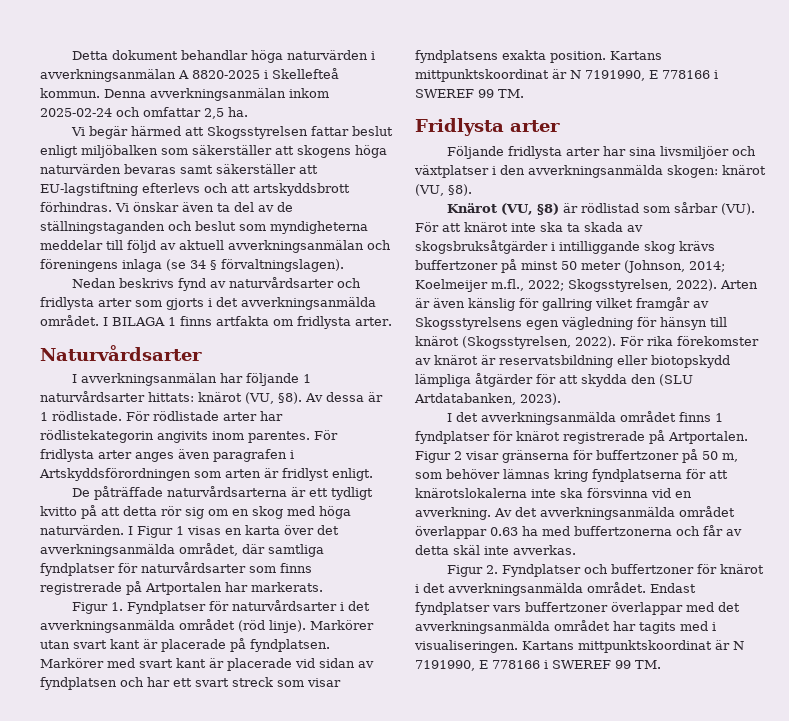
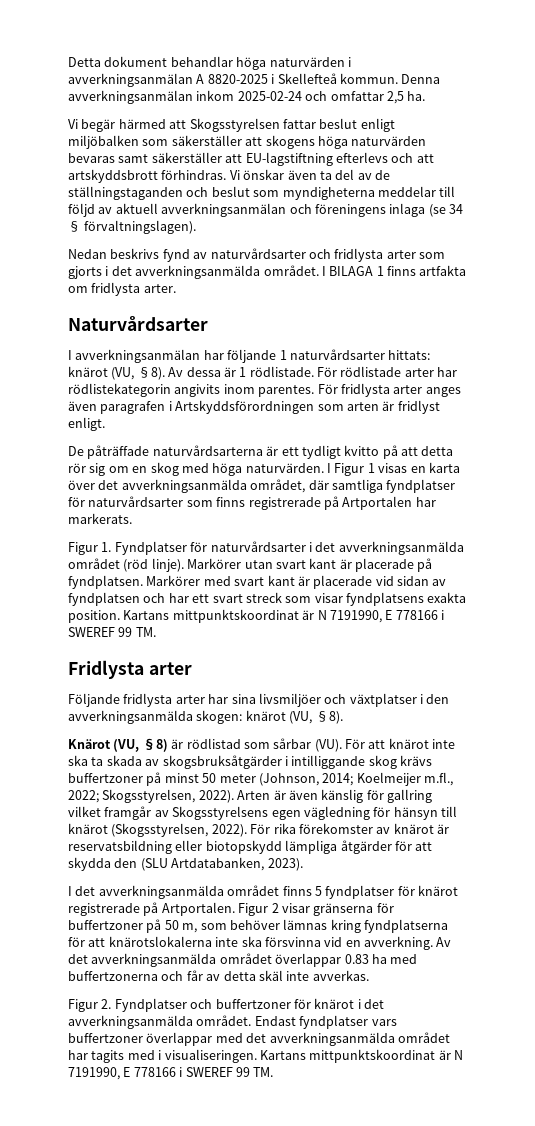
[715,413,724,422] 1 -> [314,886,322,896] 5
[490,527,518,536] 0.63 -> [344,954,369,964] 0.83

